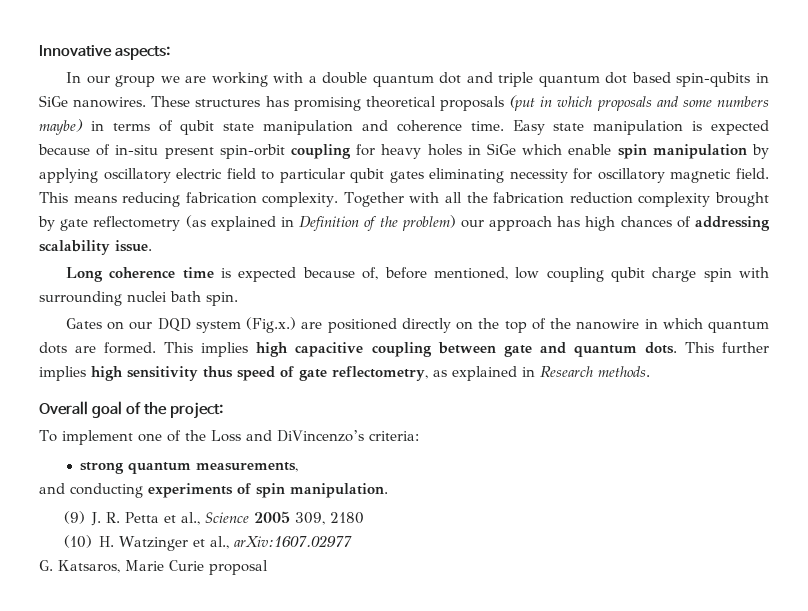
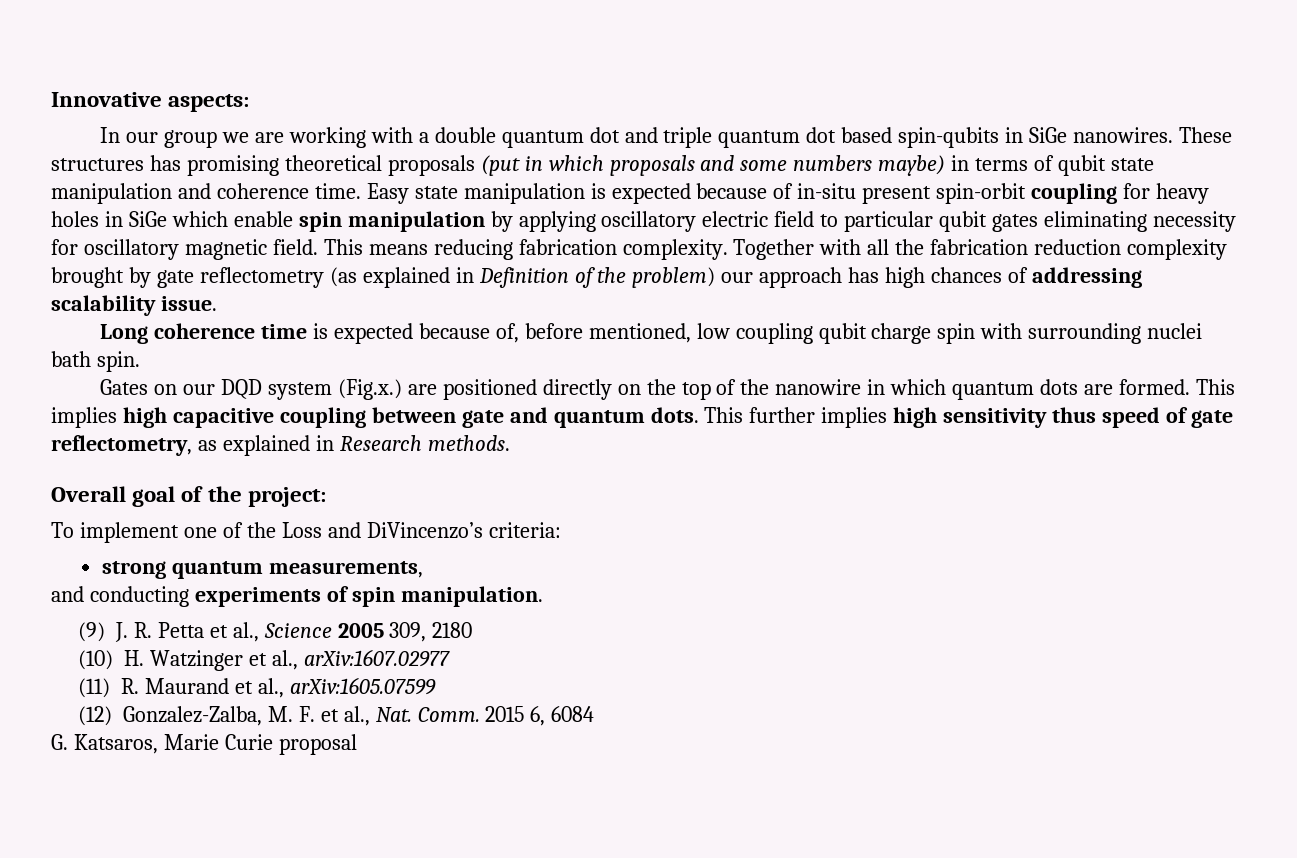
(353, 541) none -> [77,677,436,698] [77,706,595,726] // (11) R. Maurand et al., arXiv:1605.07599 // (12) Gonzalez-Zalba, M. F. et al., Nat. Comm. 2015 6, 6084

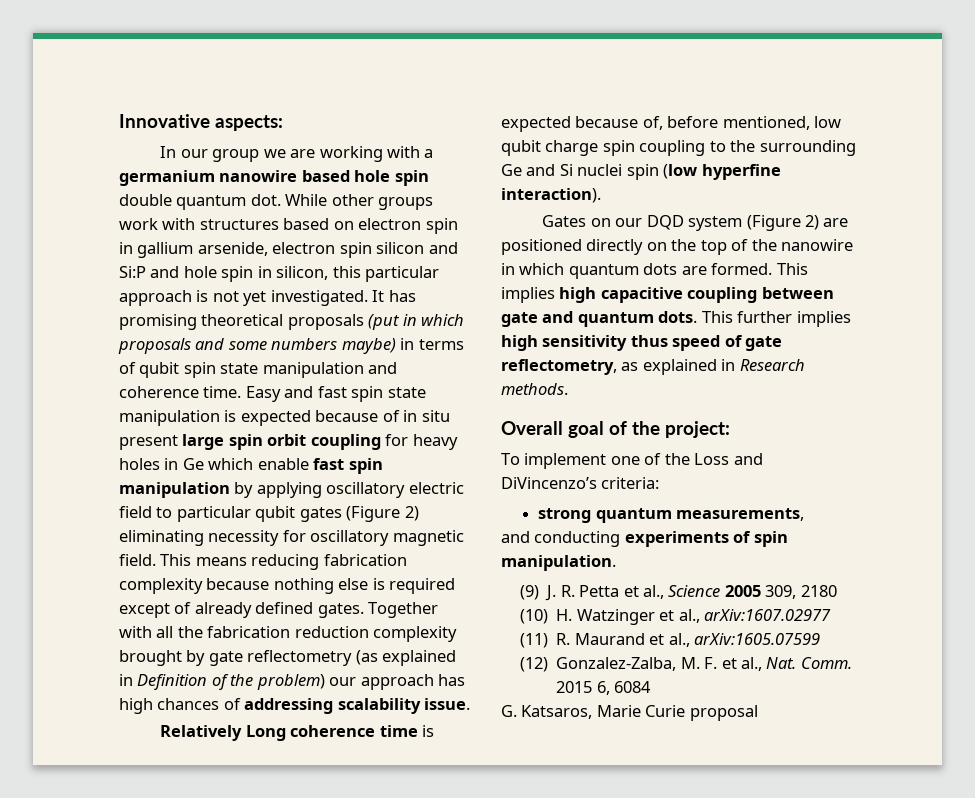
[434,127,1232,148] [51,158,144,171] double quantum dot and triple quantum dot based spin-qubits in SiGe nanowires. These structures -> [119,170,429,186] [119,194,434,210] [119,218,458,234] [119,242,458,258] [119,266,440,282] [119,290,385,306] germanium nanowire based hole spin double quantum dot. While other groups work with structures based on electron spin in gallium arsenide, electron spin silicon and Si:P and hole spin in silicon, this particular approach is not yet investigated. It
(1107, 165) none -> [183,362,216,378] spin
(409, 193) none -> [284,386,384,402] and fast spin
[797,183,1027,204] in-situ present spin-orbit -> [403,410,450,422] [119,434,307,450] in situ present large spin orbit
[128,211,167,227] SiGe -> [182,458,204,470] Ge
(293, 219) none -> [313,458,345,470] fast
(1039, 223) none -> [346,506,419,522] (Figure 2)
[622,239,728,260] complexity. -> [119,578,456,594] [119,602,364,618] complexity because nothing else is required except of already defined gates.
(217, 303) none -> [160,725,243,741] Relatively
[735,323,813,344] coupling -> (842, 122) none
[980,323,1203,344] [51,351,140,372] with surrounding nuclei bath spin. -> [639,140,856,156] [501,164,781,180] [501,188,601,203] coupling to the surrounding Ge and Si nuclei spin (low hyperfine interaction).
[337,379,402,400] (Fig.x.) -> [746,215,819,231] (Figure 2)

